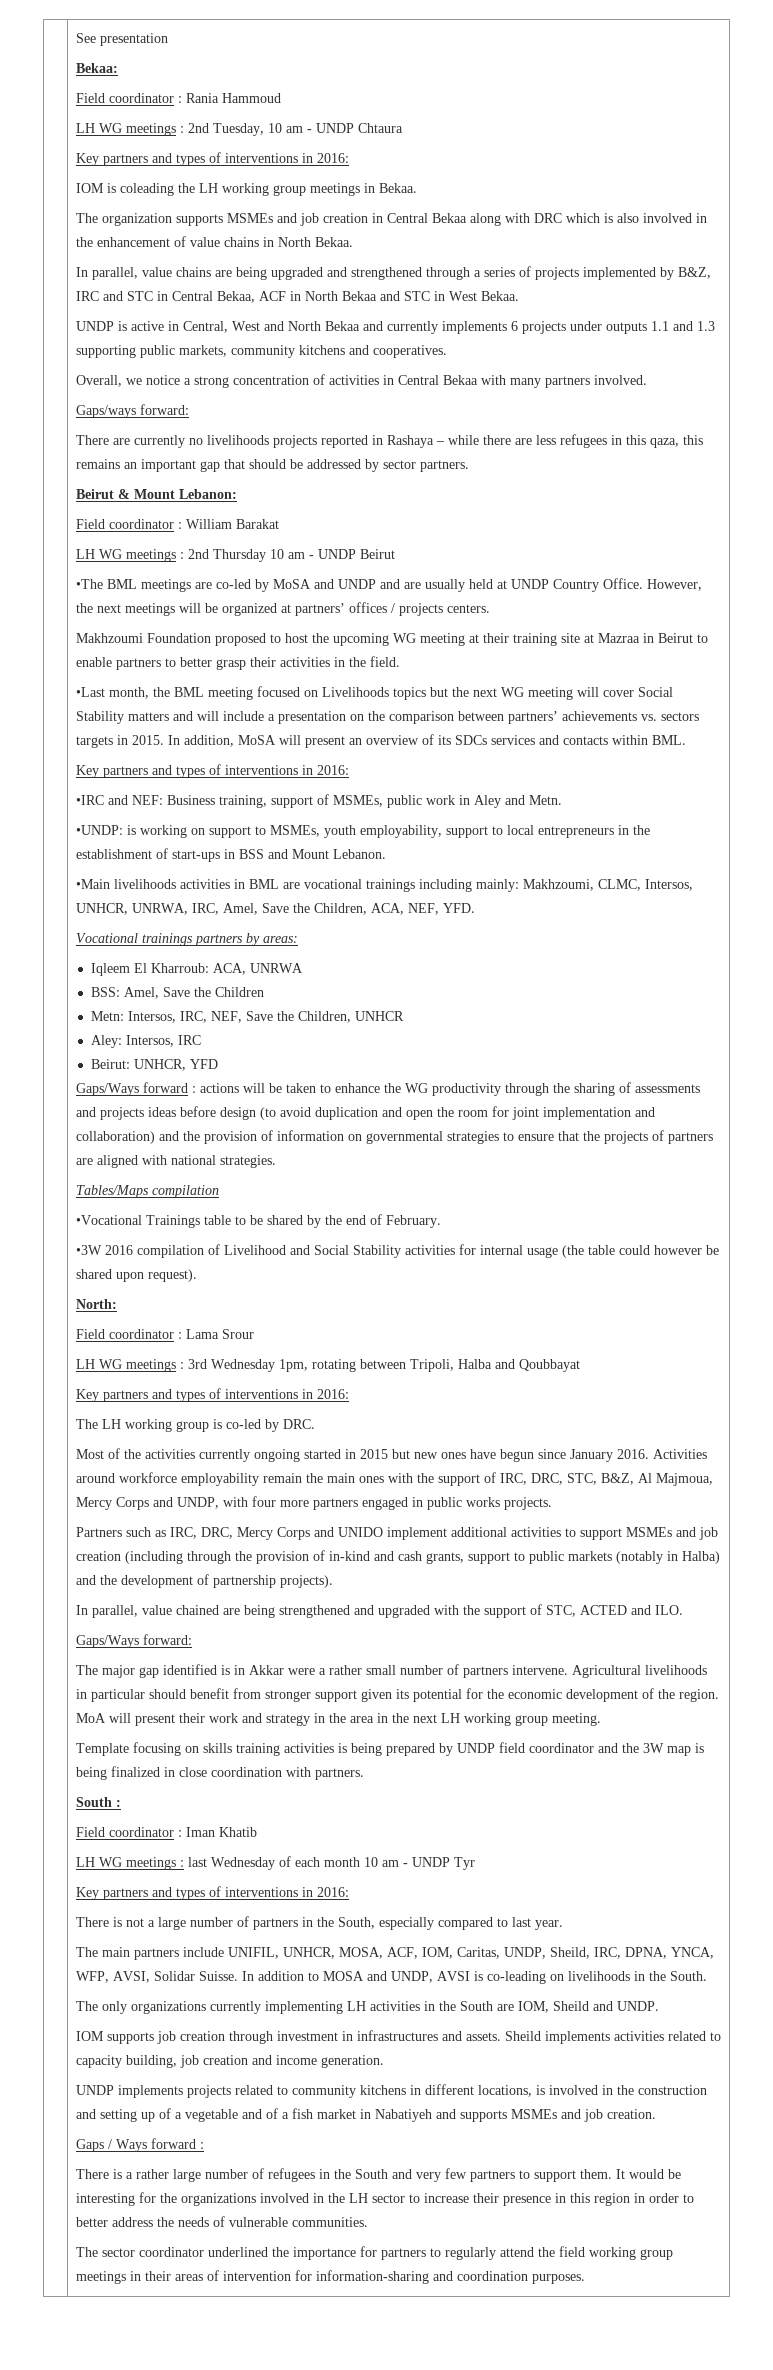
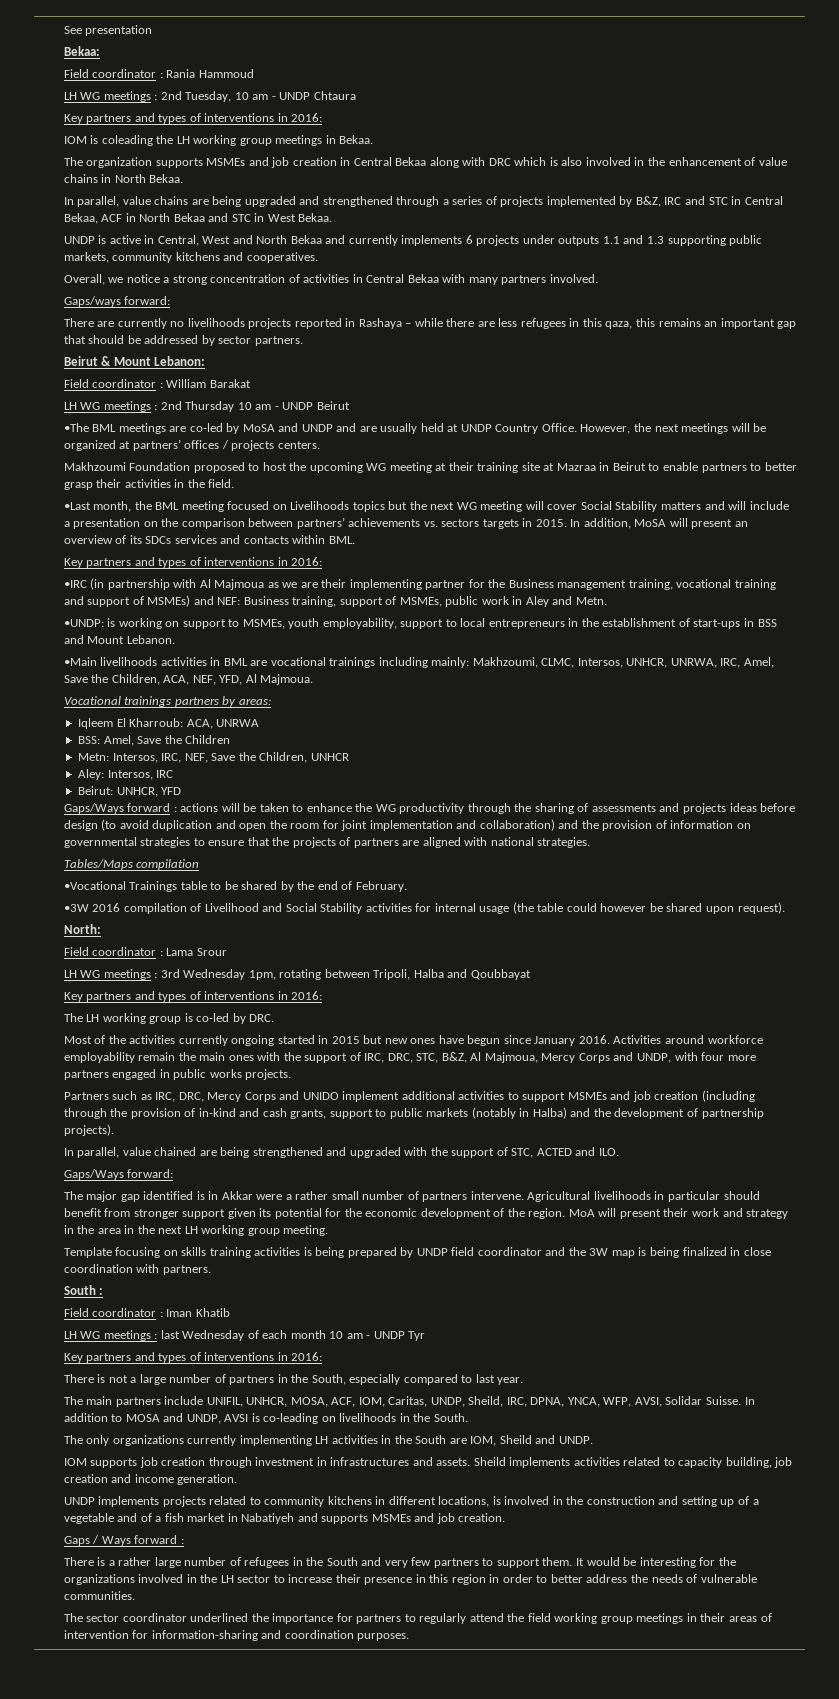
(104, 800) none -> [90,578,776,590] [63,595,191,607] (in partnership with Al Majmoua as we are their implementing partner for the Business management training, vocational training and support of MSMEs)
[442,903,475,913] YFD. -> [219,674,314,685] YFD, Al Majmoua.

